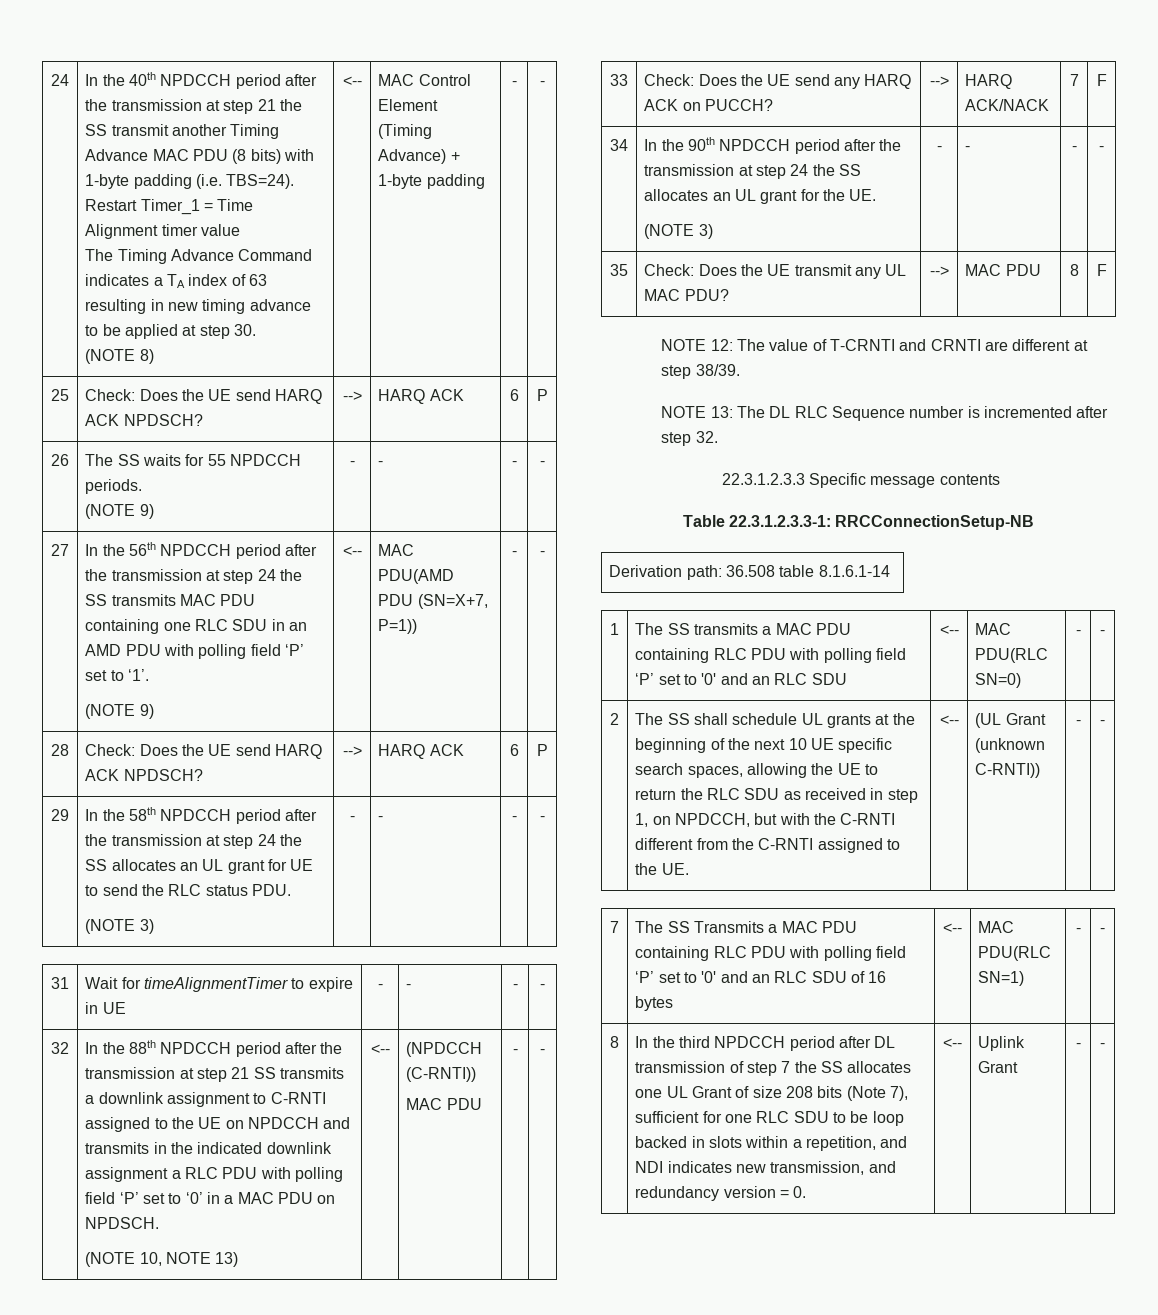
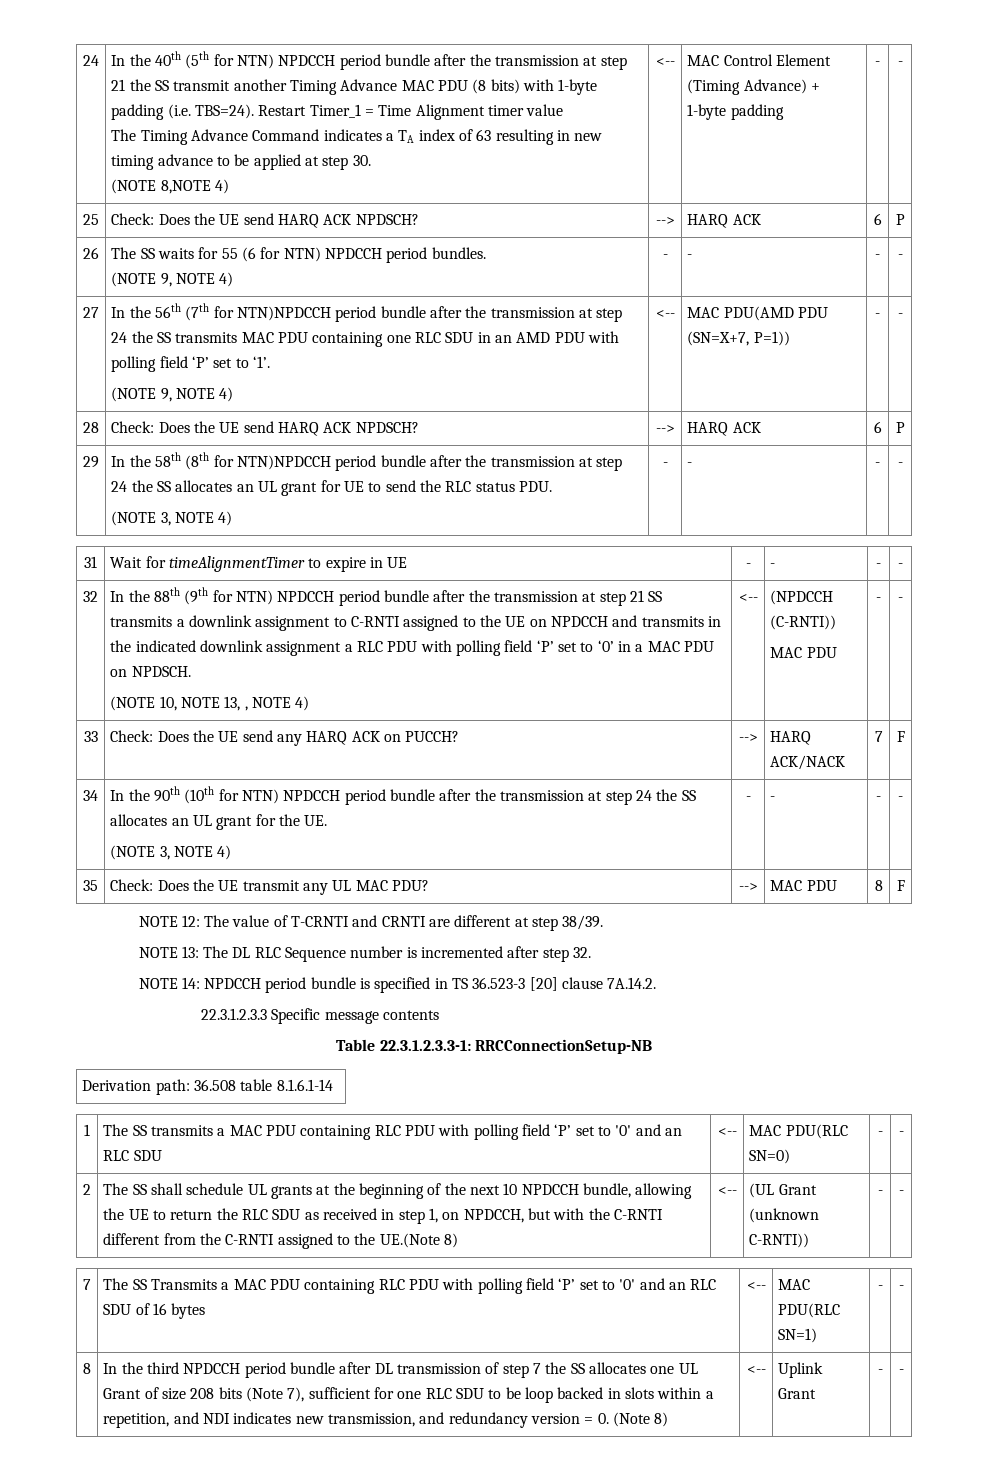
[160,74,281,89] NPDCCH period -> [185,51,430,70] (5th for NTN) NPDCCH period bundle
[139,349,154,364] 8) -> [160,179,230,194] 8,NOTE 4)
[229,454,301,466] [85,479,143,494] [85,504,154,519] NPDCCH periods. // (NOTE 9) -> [242,247,486,263] [111,272,234,287] (6 for NTN) NPDCCH period bundles. // (NOTE 9, NOTE 4)
[160,544,281,559] NPDCCH period -> [185,303,426,322] (7th for NTN)NPDCCH period bundle
[139,704,154,719] 9) -> [160,387,234,402] 9, NOTE 4)
[160,809,281,824] NPDCCH period -> [185,452,426,471] (8th for NTN)NPDCCH period bundle
[139,919,154,934] 3) -> [160,511,233,526] 3, NOTE 4)
[160,1042,281,1057] NPDCCH period -> [184,587,429,606] (9th for NTN) NPDCCH period bundle
[215,1252,239,1267] 13) -> [224,696,310,711] 13, , NOTE 4)
[719,139,840,154] NPDCCH period -> [184,786,435,805] (10th for NTN) NPDCCH period bundle
[698,224,713,239] 3) -> [159,845,232,860] 3, NOTE 4)
(718, 437) none -> [138,977,657,993] // NOTE 14: NPDCCH period bundle is specified in TS 36.523-3 [20] clause 7A.14.2.
[810,738,893,753] [635,763,743,778] UE specific search spaces, -> [521,1183,631,1198] NPDCCH bundle,
[661,863,689,875] UE. -> [379,1233,458,1248] UE.(Note 8)
(835, 1043) none -> [290,1362,336,1374] bundle
(807, 1192) none -> [612,1412,669,1427] (Note 8)

